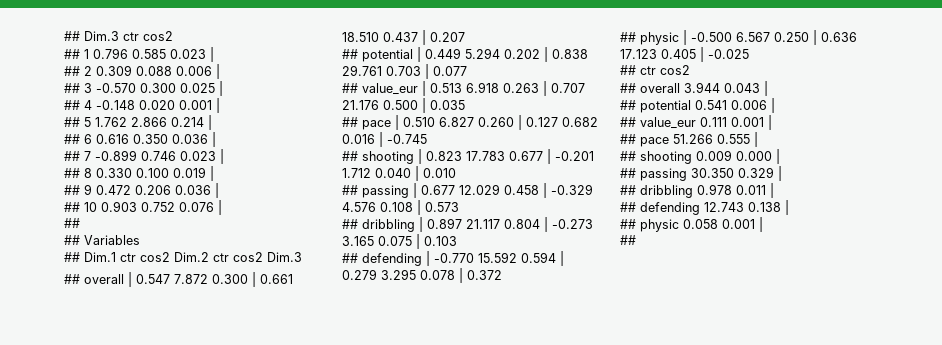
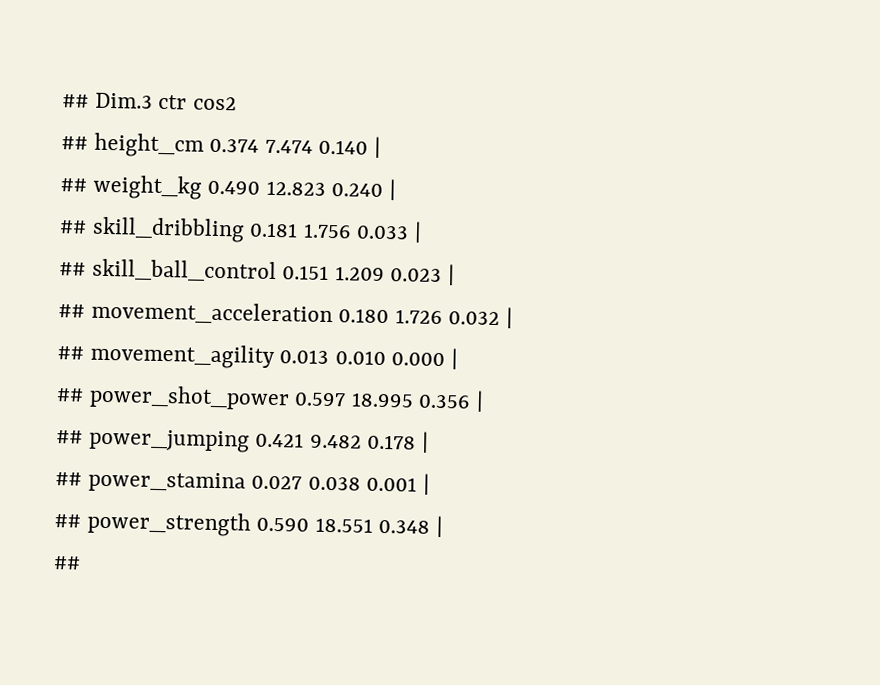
[84,47,214,62] [64,64,220,79] [64,81,223,96] [64,98,220,113] [64,115,212,130] [64,132,216,147] [64,149,224,164] [64,166,214,181] [64,183,219,198] [64,200,222,215] [64,218,80,228] [64,235,140,245] [64,252,302,262] [64,272,293,287] [342,30,465,45] [342,47,588,62] [342,64,467,79] [342,81,585,96] [342,98,465,113] [342,115,598,130] [342,132,427,147] [342,149,594,164] [342,166,456,181] [342,183,593,198] [342,200,459,215] [342,217,593,232] [342,234,457,249] [342,251,564,266] [342,268,502,283] [620,30,857,45] [620,47,749,62] [620,65,690,75] [620,81,768,96] [620,98,775,113] [620,115,772,130] [620,132,758,147] [620,149,780,164] [620,166,782,181] [620,183,774,198] [620,200,789,215] [620,219,755,232] 1 0.796 0.585 0.023 | // ## 2 0.309 0.088 0.006 | // ## 3 -0.570 0.300 0.025 | // ## 4 -0.148 0.020 0.001 | // ## 5 1.762 2.866 0.214 | // ## 6 0.616 0.350 0.036 | // ## 7 -0.899 0.746 0.023 | // ## 8 0.330 0.100 0.019 | // ## 9 0.472 0.206 0.036 | // ## 10 0.903 0.752 0.076 | // ## // ## Variables // ## Dim.1 ctr cos2 Dim.2 ctr cos2 Dim.3 // ## overall | 0.547 7.872 0.300 | 0.661 18.510 0.437 | 0.207 // ## potential | 0.449 5.294 0.202 | 0.838 29.761 0.703 | 0.077 // ## value_eur | 0.513 6.918 0.263 | 0.707 21.176 0.500 | 0.035 // ## pace | 0.510 6.827 0.260 | 0.127 0.682 0.016 | -0.745 // ## shooting | 0.823 17.783 0.677 | -0.201 1.712 0.040 | 0.010 // ## passing | 0.677 12.029 0.458 | -0.329 4.576 0.108 | 0.573 // ## dribbling | 0.897 21.117 0.804 | -0.273 3.165 0.075 | 0.103 // ## defending | -0.770 15.592 0.594 | 0.279 3.295 0.078 | 0.372 // ## physic | -0.500 6.567 0.250 | 0.636 17.123 0.405 | -0.025 // ## ctr cos2 // ## overall 3.944 0.043 | // ## potential 0.541 0.006 | // ## value_eur 0.111 0.001 | // ## pace 51.266 0.555 | // ## shooting 0.009 0.000 | // ## passing 30.350 0.329 | // ## dribbling 0.978 0.011 | // ## defending 12.743 0.138 | // ## physic 0.058 0.001 -> [93,132,382,158] [60,174,397,201] [59,216,423,243] [59,258,456,286] [58,300,514,329] [57,342,459,370] [56,384,485,412] [56,428,430,453] [55,470,431,495] [54,510,431,537] height_cm 0.374 7.474 0.140 | // ## weight_kg 0.490 12.823 0.240 | // ## skill_dribbling 0.181 1.756 0.033 | // ## skill_ball_control 0.151 1.209 0.023 | // ## movement_acceleration 0.180 1.726 0.032 | // ## movement_agility 0.013 0.010 0.000 | // ## power_shot_power 0.597 18.995 0.356 | // ## power_jumping 0.421 9.482 0.178 | // ## power_stamina 0.027 0.038 0.001 | // ## power_strength 0.590 18.551 0.348

